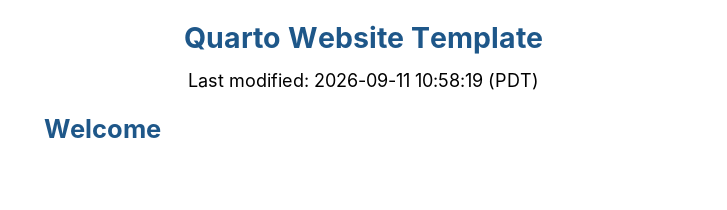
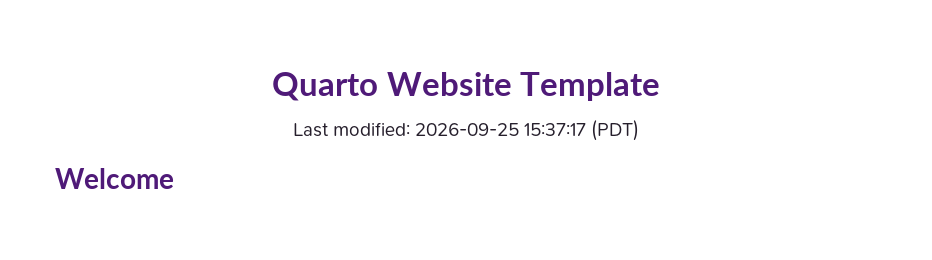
[314,72,483,87] 2026-09-11 10:58:19 -> [415,123,587,136] 2026-09-25 15:37:17

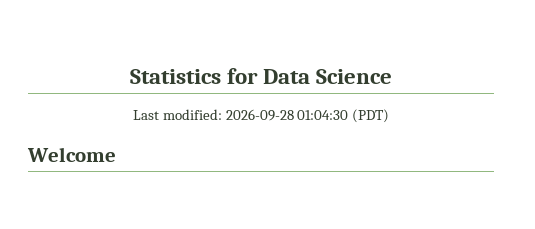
[271,72,661,101] Quarto Website Template -> [129,68,393,84] Statistics for Data Science
[415,123,587,136] 2026-09-25 15:37:17 -> [225,109,349,121] 2026-09-28 01:04:30

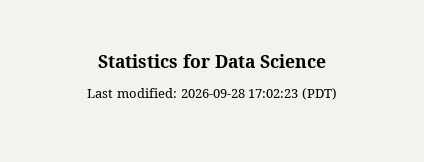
[297,110,349,120] 01:04:30 -> [248,89,299,98] 17:02:23
[27,147,116,162] // Welcome -> (337, 94) none

